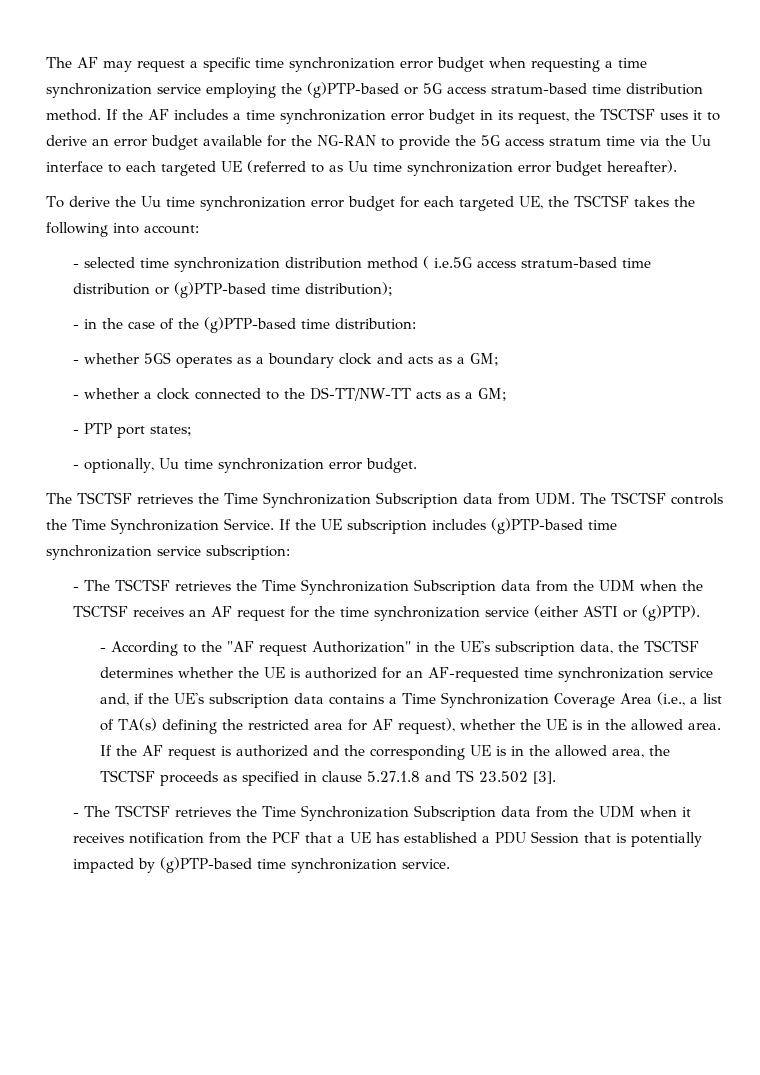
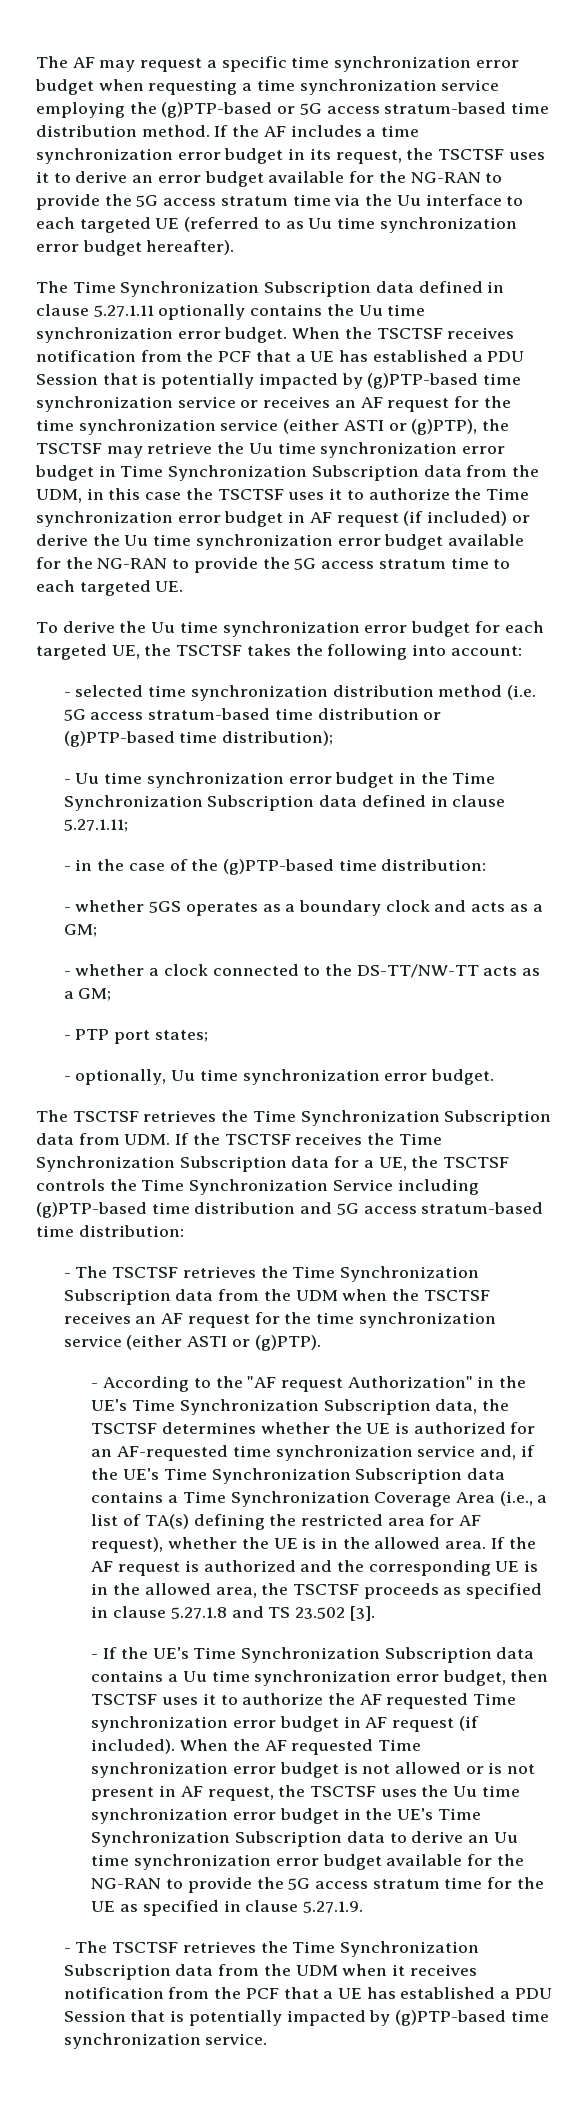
(677, 166) none -> [36,281,505,297] [36,304,426,320] [36,327,515,343] [36,350,525,362] [36,373,522,389] [36,396,511,412] [36,419,510,435] [36,442,506,458] [35,465,540,481] [36,488,529,503] [36,511,530,527] [36,534,525,550] [36,557,511,573] [36,580,184,596] // The Time Synchronization Subscription data defined in clause 5.27.1.11 optionally contains the Uu time synchronization error budget. When the TSCTSF receives notification from the PCF that a UE has established a PDU Session that is potentially impacted by (g)PTP-based time synchronization service or receives an AF request for the time synchronization service (either ASTI or (g)PTP), the TSCTSF may retrieve the Uu time synchronization error budget in Time Synchronization Subscription data from the UDM, in this case the TSCTSF uses it to authorize the Time synchronization error budget in AF request (if included) or derive the Uu time synchronization error budget available for the NG-RAN to provide the 5G access stratum time to each targeted UE.
[422,256,472,269] ( i.e.5G -> [507,685,537,700] [63,709,86,721] (i.e. 5G
(393, 289) none -> [63,772,496,788] [63,795,506,811] [63,819,128,832] // - Uu time synchronization error budget in the Time Synchronization Subscription data defined in clause 5.27.1.11;
[580,493,606,504] The -> [175,1133,442,1145] [36,1156,439,1172] If the TSCTSF receives the Time Synchronization Subscription data for a UE, the
[224,518,617,534] [46,545,290,560] Service. If the UE subscription includes (g)PTP-based time synchronization service subscription: -> [332,1179,479,1195] [36,1202,544,1218] [36,1225,184,1237] Service including (g)PTP-based time distribution and 5G access stratum-based time distribution:
[494,641,575,656] subscription -> [132,1399,431,1415] Time Synchronization Subscription
[208,693,289,708] subscription -> [163,1468,463,1484] Time Synchronization Subscription
(556, 777) none -> [91,1647,535,1663] [91,1670,549,1686] [91,1693,517,1709] [91,1716,479,1732] [91,1739,421,1755] [91,1762,536,1778] [91,1785,520,1801] [91,1808,481,1824] [91,1831,518,1847] [91,1854,524,1870] [91,1877,544,1893] [91,1900,363,1916] // - If the UE's Time Synchronization Subscription data contains a Uu time synchronization error budget, then TSCTSF uses it to authorize the AF requested Time synchronization error budget in AF request (if included). When the AF requested Time synchronization error budget is not allowed or is not present in AF request, the TSCTSF uses the Uu time synchronization error budget in the UE's Time Synchronization Subscription data to derive an Uu time synchronization error budget available for the NG-RAN to provide the 5G access stratum time for the UE as specified in clause 5.27.1.9.

